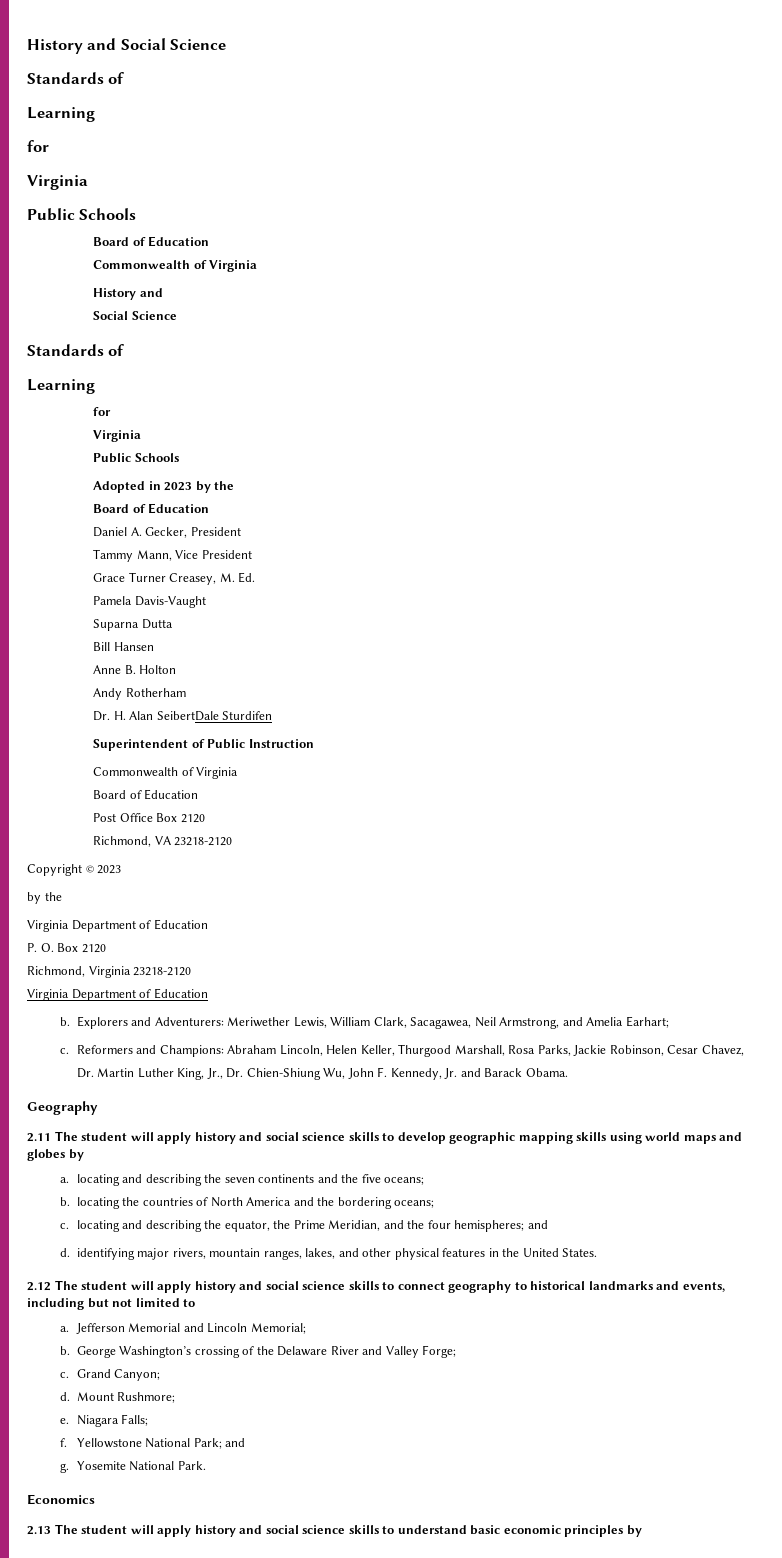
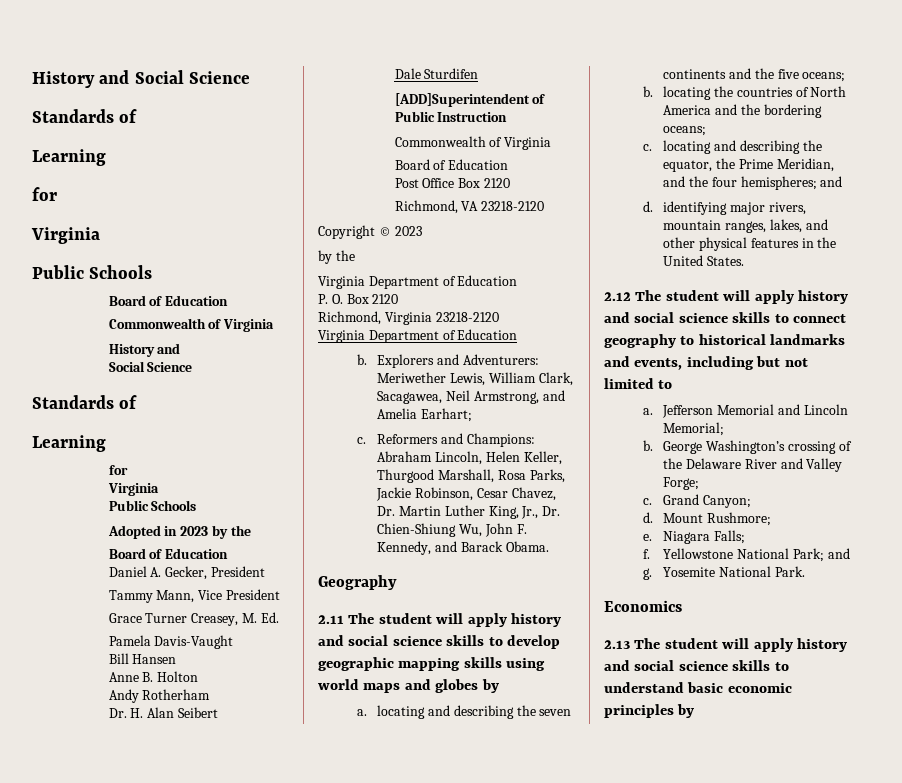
[93,619,173,631] // Suparna Dutta -> (234, 642) none
[156,711,219,721] SeibertDale -> [177,707,218,718] [394,68,421,79] Seibert // Dale
[93,739,189,751] Superintendent -> [394,93,530,107] [ADD]Superintendent
[444,1068,458,1079] Jr. -> (432, 548) none

